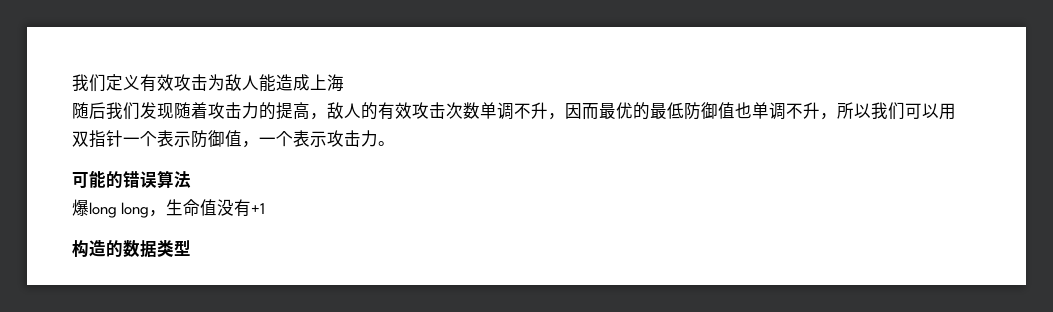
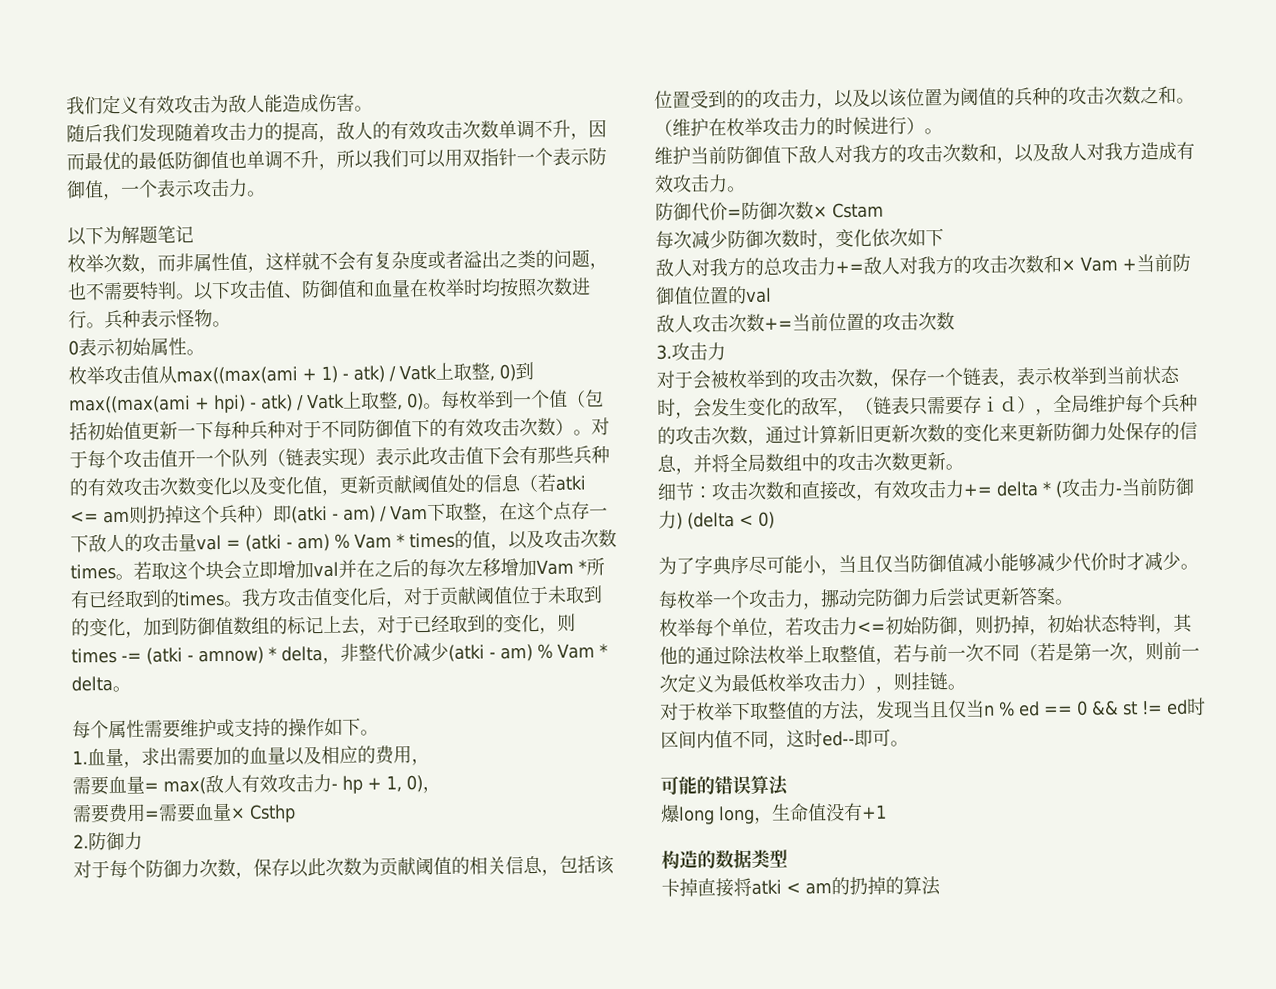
[310,74,344,92] 上海 -> [318,93,373,113] 伤害。
(395, 143) none -> [67,225,194,246] [67,249,608,274] [67,277,591,301] [68,309,231,330] [68,337,205,357] [68,361,534,385] [69,389,604,414] [69,417,610,441] [69,445,610,469] [69,473,586,497] [70,501,608,525] [70,529,617,553] [70,557,605,581] [70,585,603,609] [71,613,576,638] [71,642,608,665] [71,676,131,693] [72,717,379,739] [72,745,430,768] [72,773,441,796] [72,802,296,824] [73,831,143,851] [73,855,615,879] [654,85,1195,110] [654,116,943,137] [654,141,1195,165] [654,174,746,193] [655,201,884,222] [655,228,944,250] [655,253,1191,277] [656,285,772,305] [656,311,955,333] [656,342,726,361] [656,365,1180,390] [657,393,1198,419] [657,421,1198,446] [657,452,964,475] [657,477,1195,501] [658,510,775,530] [658,551,1199,576] [658,587,1074,610] [659,613,1193,638] [659,641,1200,665] [659,672,966,693] [660,697,1206,721] [660,728,909,750] // 以下为解题笔记 // 枚举次数，而非属性值，这样就不会有复杂度或者溢出之类的问题，也不需要特判。以下攻击值、防御值和血量在枚举时均按照次数进行。兵种表示怪物。 // 0表示初始属性。 // 枚举攻击值从max((max(ami + 1) - atk) / Vatk上取整, 0)到max((max(ami + hpi) - atk) / Vatk上取整, 0)。每枚举到一个值（包括初始值更新一下每种兵种对于不同防御值下的有效攻击次数）。对于每个攻击值开一个队列（链表实现）表示此攻击值下会有那些兵种的有效攻击次数变化以及变化值，更新贡献阈值处的信息（若atki <= am则扔掉这个兵种）即(atki - am) / Vam下取整，在这个点存一下敌人的攻击量val = (atki - am) % Vam * times的值，以及攻击次数times。若取这个块会立即增加val并在之后的每次左移增加Vam *所有已经取到的times。我方攻击值变化后，对于贡献阈值位于未取到的变化，加到防御值数组的标记上去，对于已经取到的变化，则times -= (atki - amnow) * delta，非整代价减少(atki - am) % Vam * delta。 // 每个属性需要维护或支持的操作如下。 // 1.血量，求出需要加的血量以及相应的费用， // 需要血量= max(敌人有效攻击力- hp + 1, 0)， // 需要费用=需要血量× Csthp // 2.防御力 // 对于每个防御力次数，保存以此次数为贡献阈值的相关信息，包括该位置受到的的攻击力，以及以该位置为阈值的兵种的攻击次数之和。（维护在枚举攻击力的时候进行）。 // 维护当前防御值下敌人对我方的攻击次数和，以及敌人对我方造成有效攻击力。 // 防御代价=防御次数× Cstam // 每次减少防御次数时，变化依次如下 // 敌人对我方的总攻击力+=敌人对我方的攻击次数和× Vam +当前防御值位置的val // 敌人攻击次数+=当前位置的攻击次数 // 3.攻击力 // 对于会被枚举到的攻击次数，保存一个链表，表示枚举到当前状态时，会发生变化的敌军，（链表只需要存ｉｄ），全局维护每个兵种的攻击次数，通过计算新旧更新次数的变化来更新防御力处保存的信息，并将全局数组中的攻击次数更新。 // 细节：攻击次数和直接改，有效攻击力+= delta * (攻击力-当前防御力) (delta < 0) // 为了字典序尽可能小，当且仅当防御值减小能够减少代价时才减少。 // 每枚举一个攻击力，挪动完防御力后尝试更新答案。 // 枚举每个单位，若攻击力<=初始防御，则扔掉，初始状态特判，其他的通过除法枚举上取整值，若与前一次不同（若是第一次，则前一次定义为最低枚举攻击力），则挂链。 // 对于枚举下取整值的方法，发现当且仅当n % ed == 0 && st != ed时区间内值不同，这时ed--即可。
(191, 248) none -> [661,876,941,898] // 卡掉直接将atki < am的扔掉的算法

